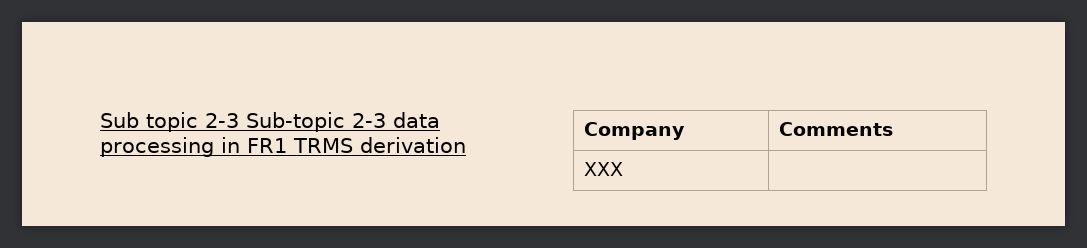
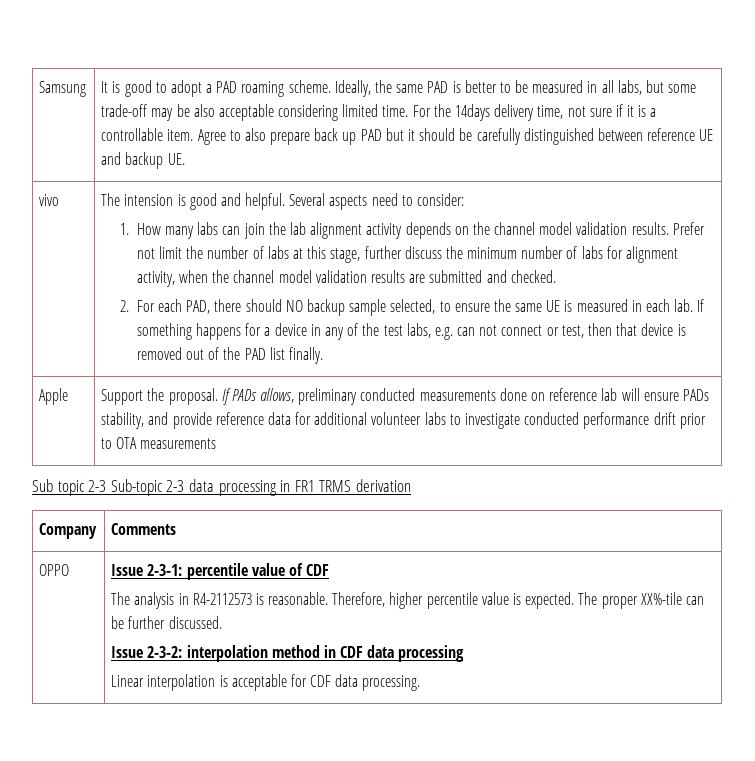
(100, 120) none -> [39,81,87,97] [101,80,697,97] [101,104,657,121] [101,128,714,145] [101,152,185,169] [39,194,60,206] [101,193,464,210] [120,222,705,239] [136,246,678,263] [136,270,556,287] [120,299,705,316] [136,323,686,340] [136,347,323,364] [39,388,69,405] [101,388,709,405] [101,412,706,429] [101,437,217,449] Samsung | It is good to adopt a PAD roaming scheme. Ideally, the same PAD is better to be measured in all labs, but some trade-off may be also acceptable considering limited time. For the 14days delivery time, not sure if it is a controllable item. Agree to also prepare back up PAD but it should be carefully distinguished between reference UE and backup UE. // vivo | The intension is good and helpful. Several aspects need to consider: // 1. How many labs can join the lab alignment activity depends on the channel model validation results. Prefer not limit the number of labs at this stage, further discuss the minimum number of labs for alignment activity, when the channel model validation results are submitted and checked. // 2. For each PAD, there should NO backup sample selected, to ensure the same UE is measured in each lab. If something happens for a device in any of the test labs, e.g. can not connect or test, then that device is removed out of the PAD list finally. // Apple | Support the proposal. If PADs allows, preliminary conducted measurements done on reference lab will ensure PADs stability, and provide reference data for additional volunteer labs to investigate conducted performance drift prior to OTA measurements //
[584,162,624,176] XXX | -> [39,564,70,576] [111,563,330,580] [111,592,704,609] [111,616,222,629] [111,645,465,662] [111,674,421,691] OPPO | Issue 2-3-1: percentile value of CDF // The analysis in R4-2112573 is reasonable. Therefore, higher percentile value is expected. The proper XX%-tile can be further discussed. // Issue 2-3-2: interpolation method in CDF data processing // Linear interpolation is acceptable for CDF data processing.

